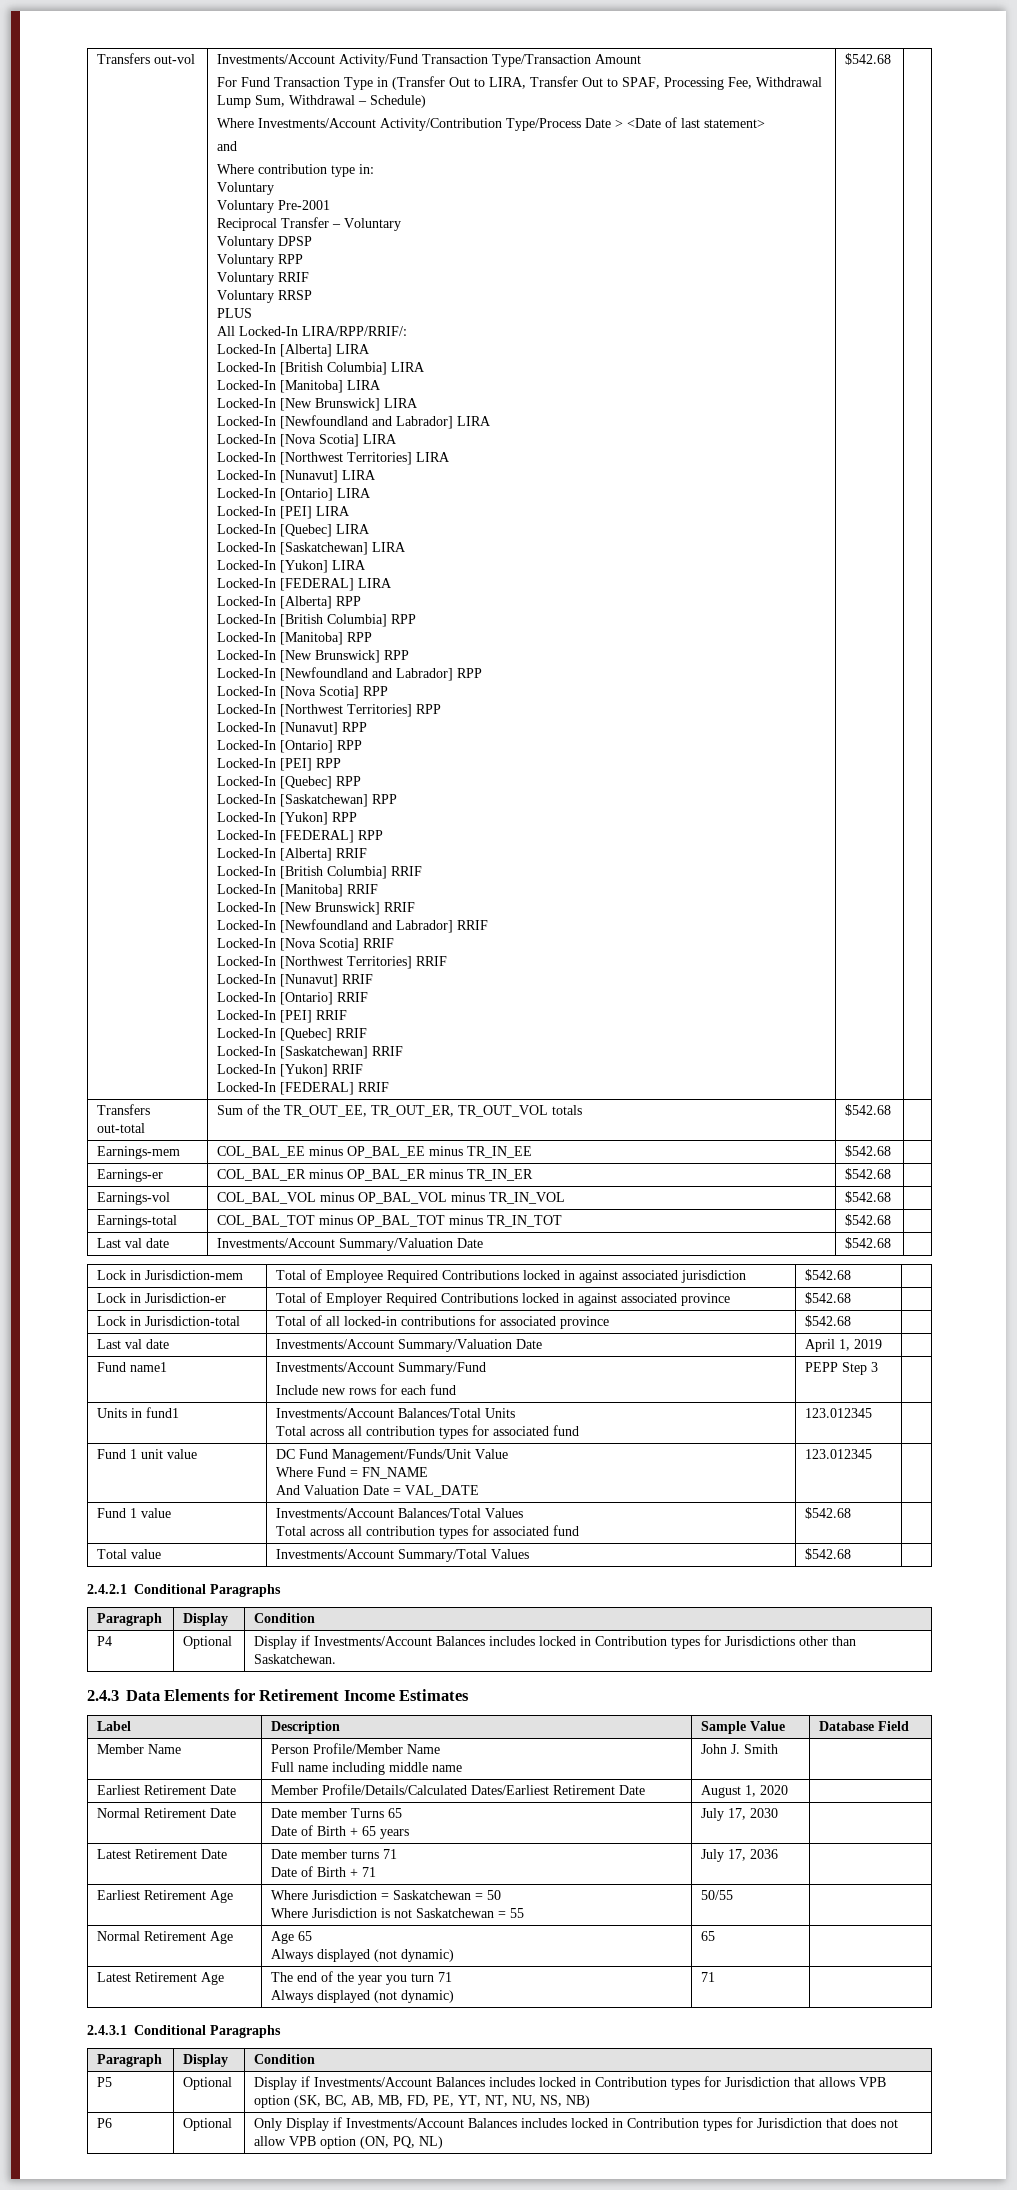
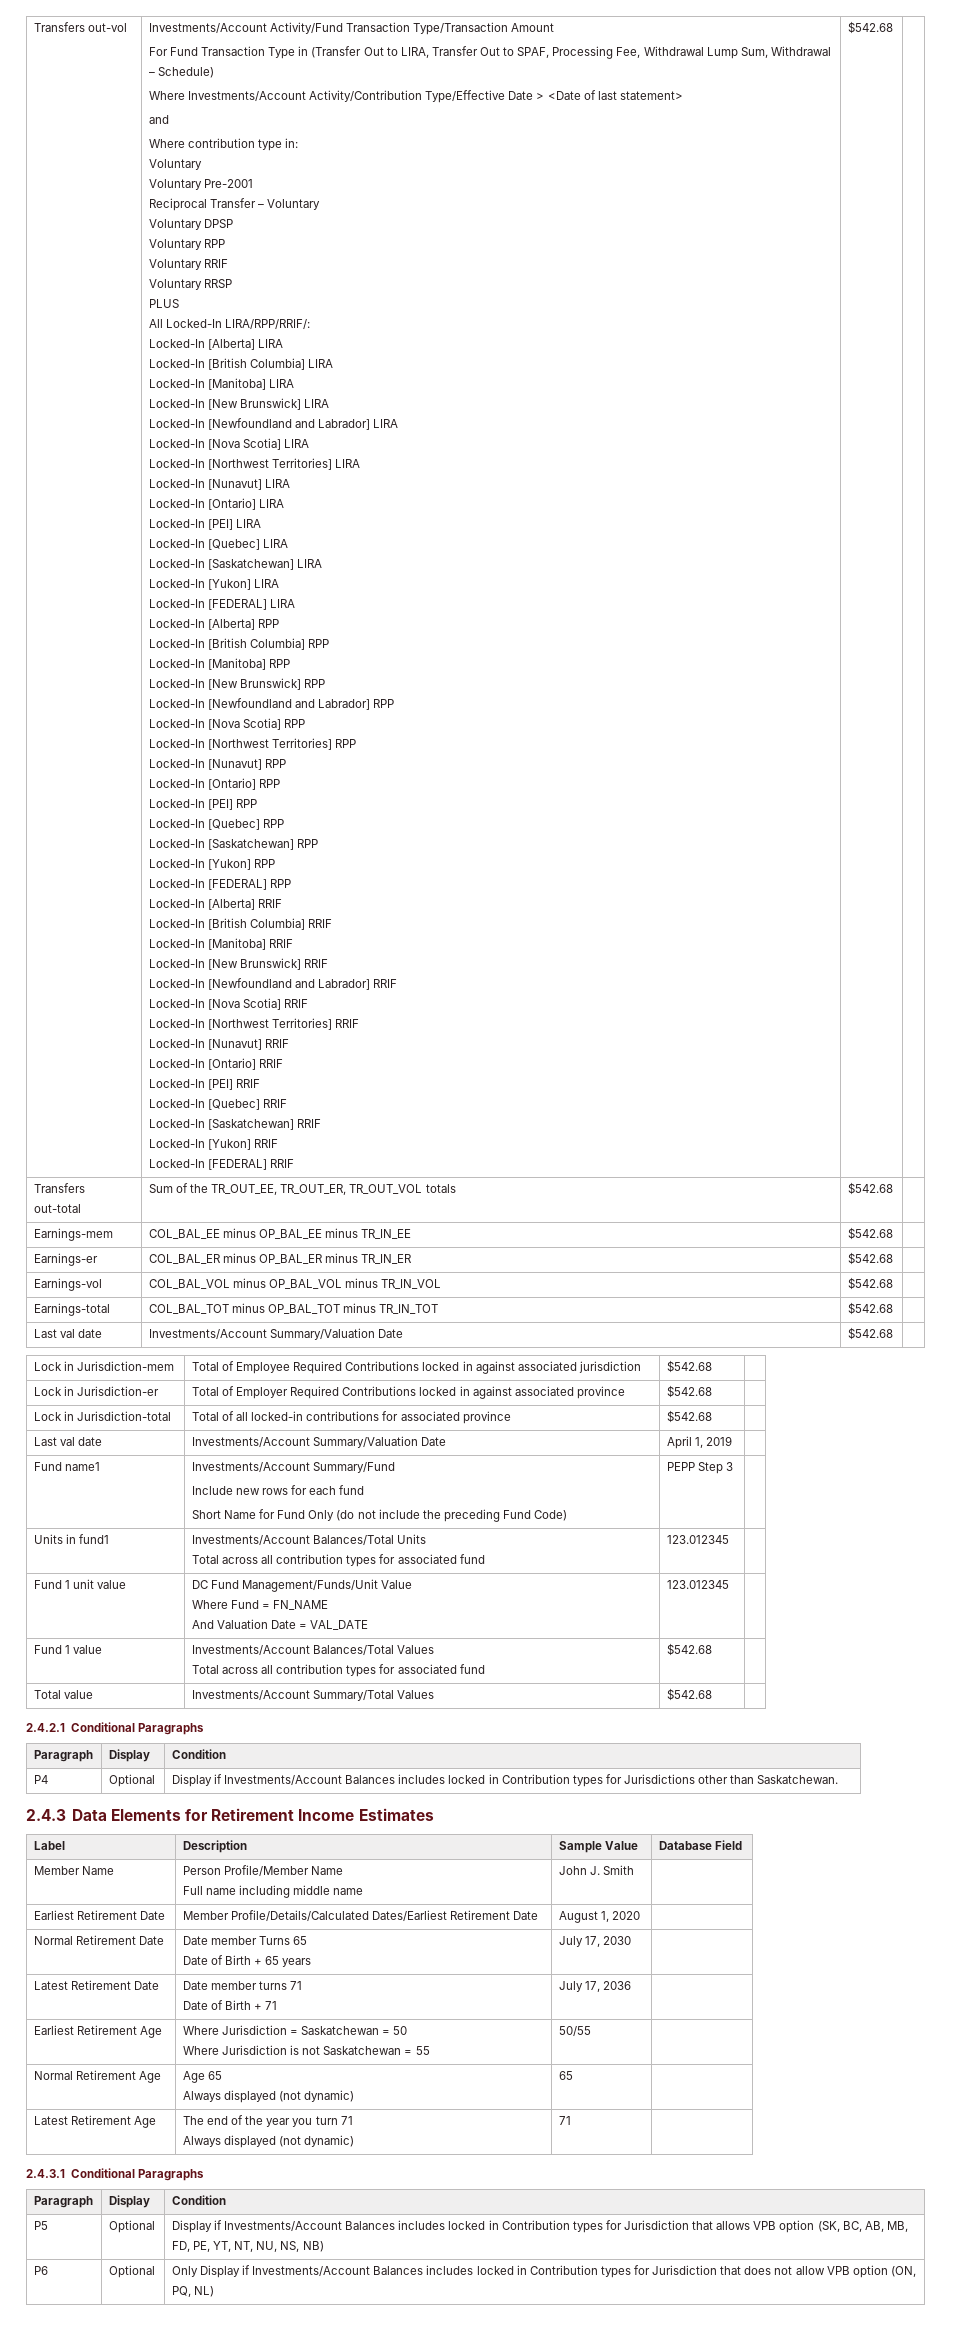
[506,118,582,131] Type/Process -> [425,90,506,103] Type/Effective
(457, 1389) none -> [191,1509,568,1522] // Short Name for Fund Only (do not include the preceding Fund Code)

